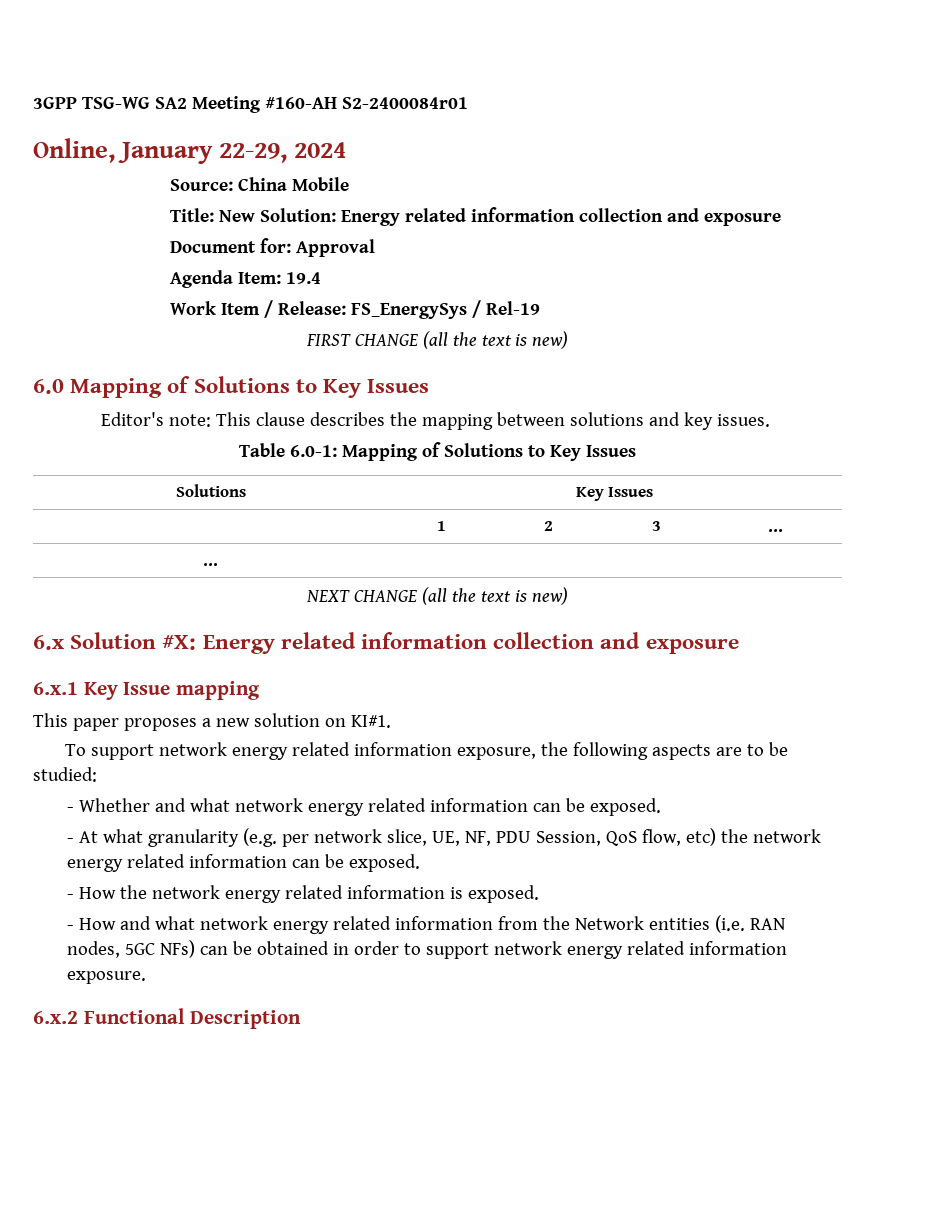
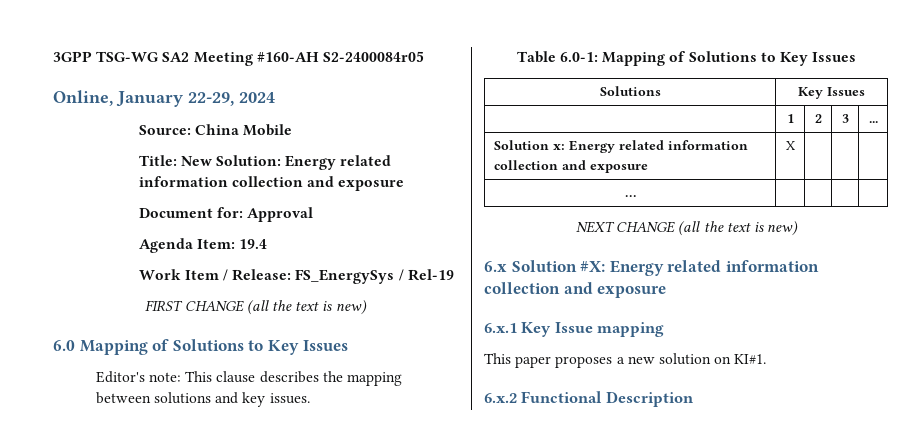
[341,97,468,109] S2-2400084r01 -> [322,51,424,62] S2-2400084r05
(783, 530) none -> [493,140,748,153] [493,160,648,173] [785,141,796,150] // Solution x: Energy related information collection and exposure | X | | |
[64,742,788,760] [33,767,97,782] [67,798,662,816] [67,828,822,847] [67,854,421,872] [67,885,540,903] [67,915,786,934] [67,940,788,959] [67,971,147,984] // To support network energy related information exposure, the following aspects are to be studied: // - Whether and what network energy related information can be exposed. // - At what granularity (e.g. per network slice, UE, NF, PDU Session, QoS flow, etc) the network energy related information can be exposed. // - How the network energy related information is exposed. // - How and what network energy related information from the Network entities (i.e. RAN nodes, 5GC NFs) can be obtained in order to support network energy related information exposure. -> (767, 359) none

